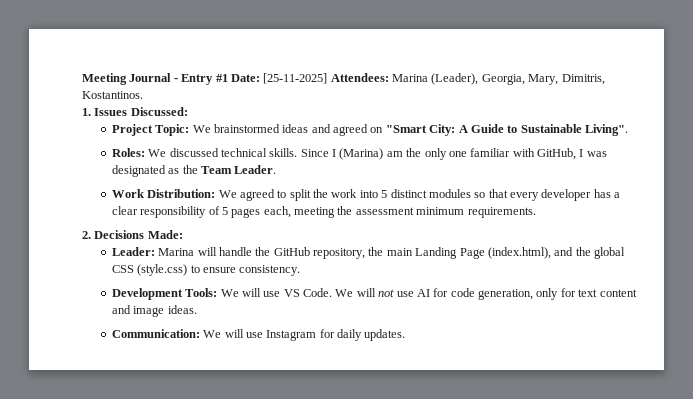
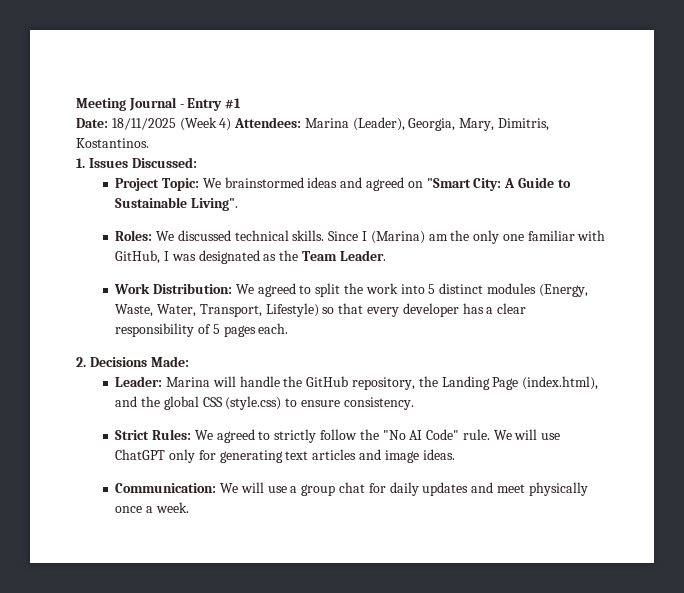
[230,73,328,84] Date: [25-11-2025] -> [76,117,232,131] // Date: 18/11/2025 (Week 4)
(471, 193) none -> [538,284,588,297] [115,303,319,317] (Energy, Waste, Water, Transport, Lifestyle)
[263,206,536,218] each, meeting the assessment minimum requirements. -> [258,323,289,334] each.
[386,248,413,256] main -> (438, 381) none
[111,288,637,300] Development Tools: We will use VS Code. We will not use AI for code generation, only for text content -> [115,429,561,443] [115,449,357,463] Strict Rules: We agreed to strictly follow the "No AI Code" rule. We will use ChatGPT only for generating text articles
[266,329,406,341] Instagram for daily updates. -> [290,482,588,496] [115,502,189,513] a group chat for daily updates and meet physically once a week.

